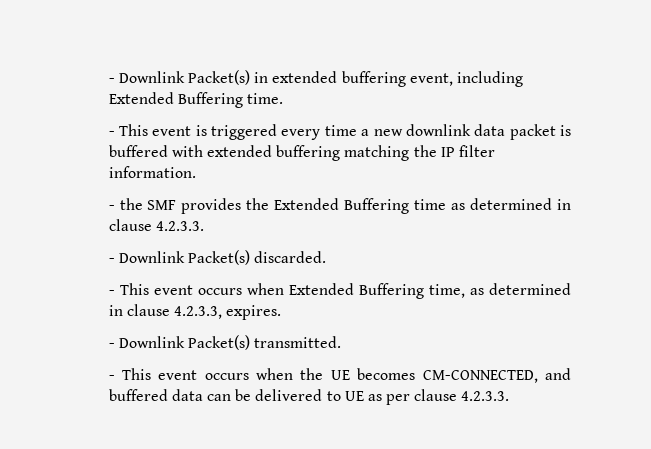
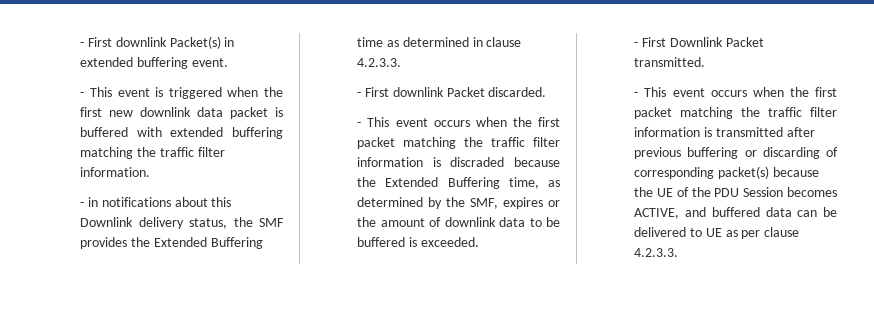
[108,71,185,83] - Downlink -> [80,37,167,47] - First downlink
[409,71,523,87] [108,92,283,108] event, including Extended Buffering time. -> [191,58,228,67] event.
[281,125,370,140] every time a -> [227,87,283,97] [80,107,103,117] when the first
[440,147,455,157] IP -> [159,147,194,157] traffic
(115, 207) none -> [88,197,232,207] [80,217,228,229] in notifications about this Downlink delivery status,
[118,250,250,265] Downlink Packet(s) -> [365,87,485,97] First downlink Packet
(284, 289) none -> [512,117,560,127] [357,137,560,149] [357,157,560,167] [357,177,377,187] the first packet matching the traffic filter information is discraded because the
[108,304,282,320] [108,335,250,350] in clause 4.2.3.3, expires. // - Downlink Packet(s) -> [428,197,560,209] [357,217,560,227] [357,237,479,247] [634,37,764,47] by the SMF, expires or the amount of downlink data to be buffered is exceeded. // - First Downlink Packet
[330,368,538,383] UE becomes CM-CONNECTED, -> [815,87,837,97] [634,107,837,119] [634,127,815,137] [634,147,838,159] [634,166,819,179] [634,187,837,197] [634,208,680,219] first packet matching the traffic filter information is transmitted after previous buffering or discarding of corresponding packet(s) because the UE of the PDU Session becomes ACTIVE,

